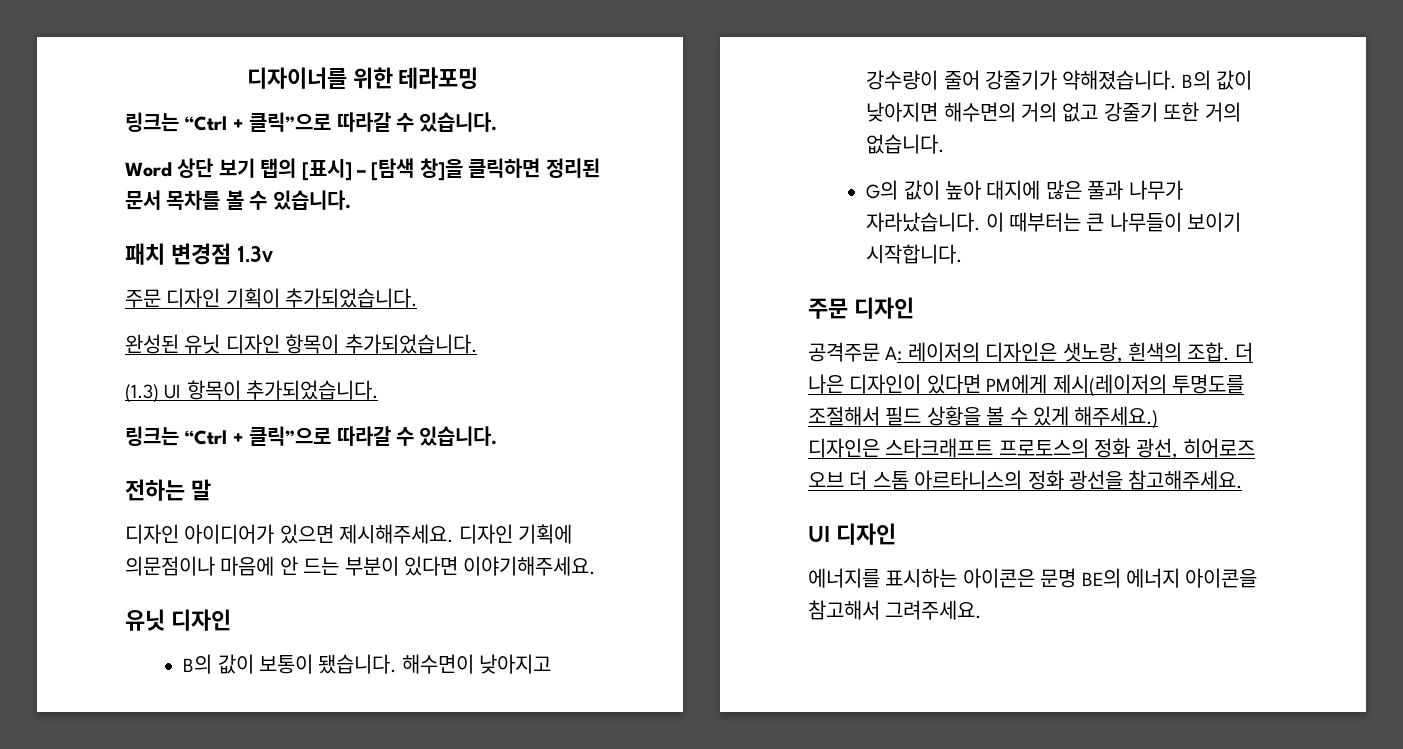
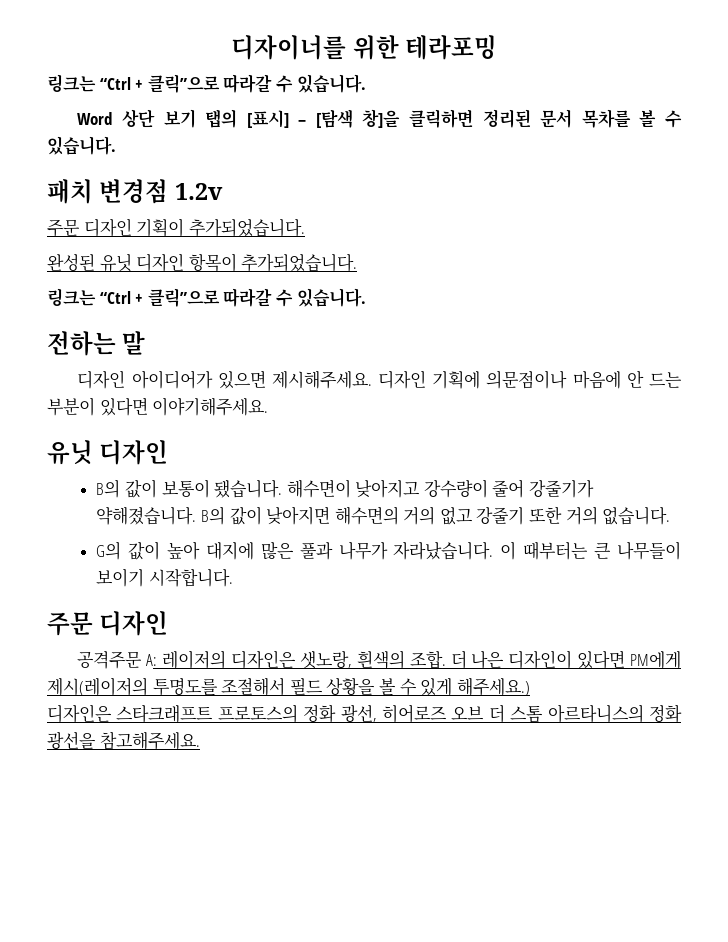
[236,246,273,262] 1.3v -> [174,183,223,200] 1.2v
[125,380,379,403] // (1.3) UI 항목이 추가되었습니다. -> (358, 263) none
[808,523,896,545] [808,568,1258,588] [808,600,982,620] // UI 디자인 // 에너지를 표시하는 아이콘은 문명 BE의 에너지 아이콘을 참고해서 그려주세요. -> (200, 740) none

